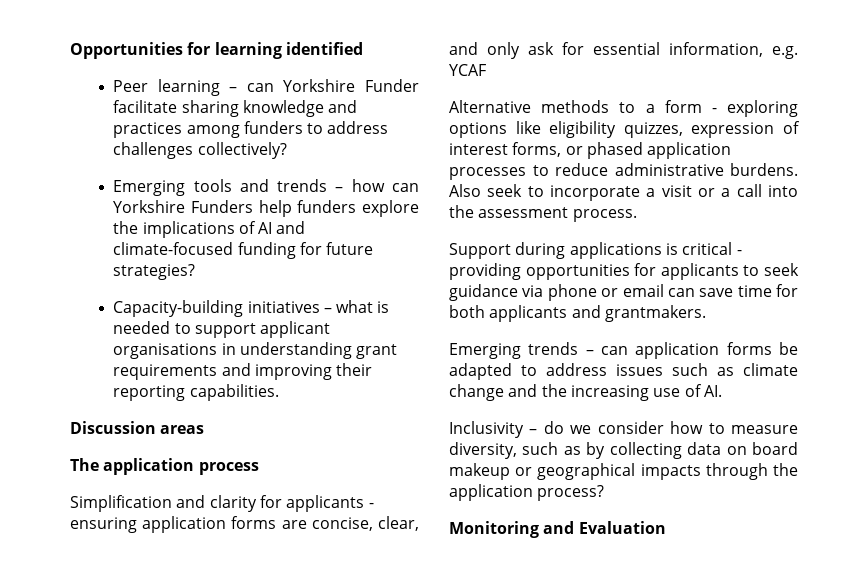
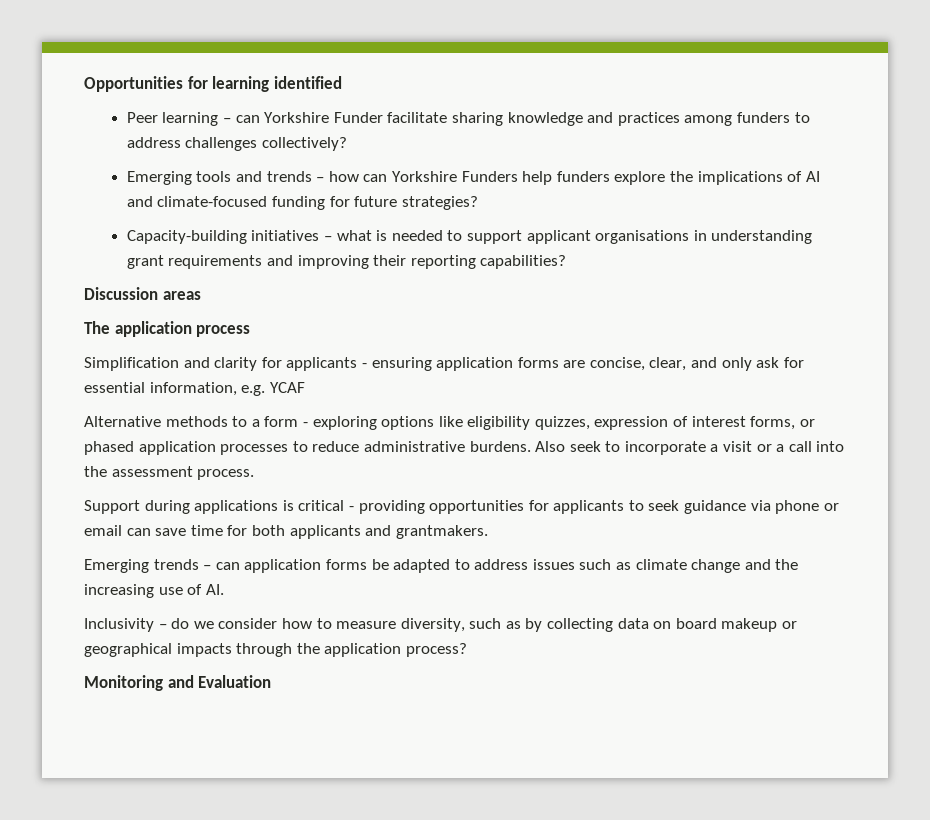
[189,384,279,401] capabilities. -> [480,255,567,269] capabilities?

